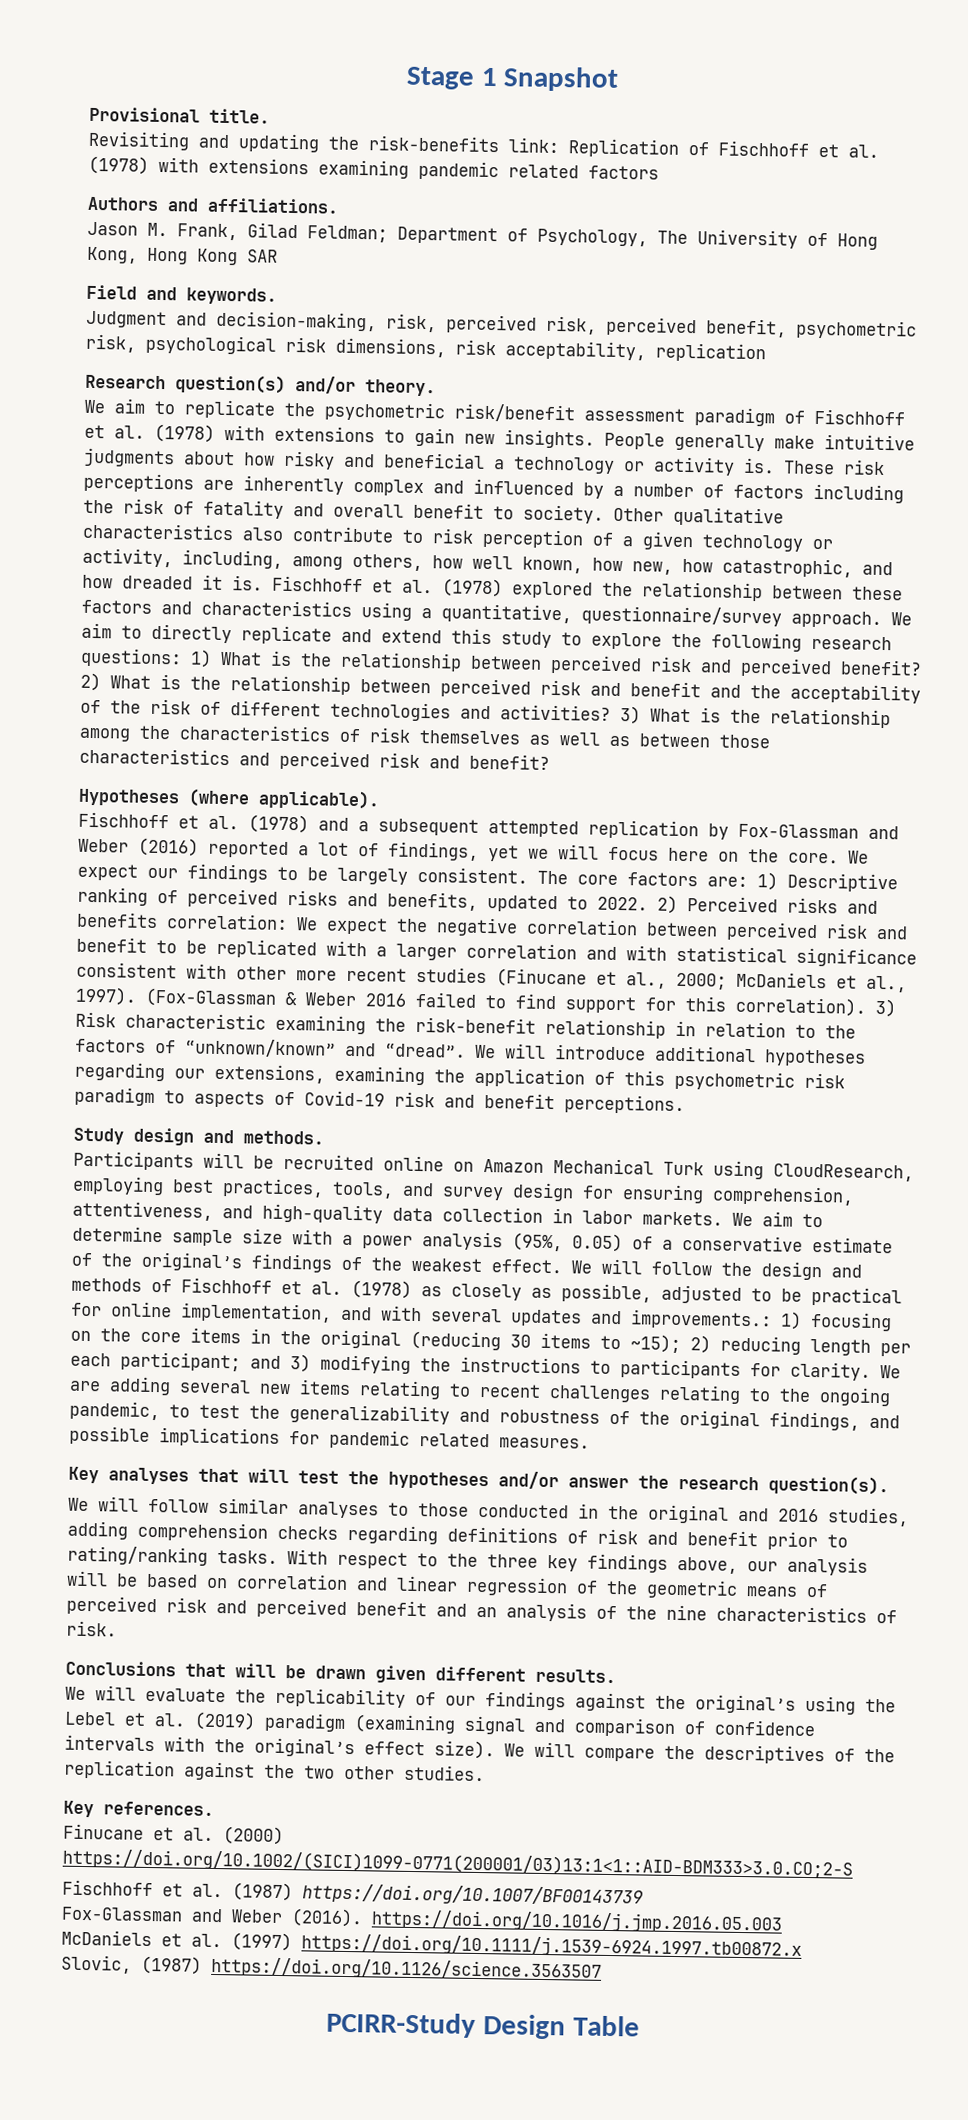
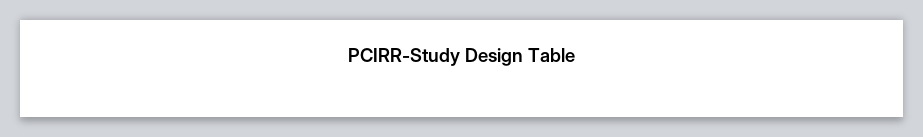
[405,66,620,92] [89,106,270,124] [88,130,879,158] [88,155,659,181] [87,196,339,214] [87,221,878,250] [87,246,278,266] [86,284,277,305] [86,310,917,340] [85,333,766,363] [85,374,436,397] [84,398,905,427] [84,423,915,452] [83,447,885,476] [83,472,904,504] [83,498,784,527] [82,522,833,552] [82,547,893,578] [82,574,903,602] [81,599,912,628] [81,622,892,652] [80,647,922,678] [80,672,921,704] [80,698,891,729] [79,724,770,749] [79,747,550,771] [78,788,380,810] [78,811,899,840] [78,837,869,864] [77,863,898,893] [77,886,878,914] [76,911,908,942] [76,936,917,968] [76,961,907,993] [75,986,896,1018] [75,1011,856,1039] [75,1038,866,1067] [74,1061,845,1091] [74,1086,685,1115] [73,1127,324,1146] [73,1150,914,1182] [72,1175,854,1206] [72,1200,823,1228] [72,1225,893,1254] [71,1251,862,1281] [71,1277,902,1307] [71,1301,892,1332] [70,1327,911,1357] [70,1351,901,1381] [69,1376,891,1407] [69,1400,900,1431] [69,1425,590,1449] [68,1466,889,1496] [68,1496,909,1527] [67,1520,848,1551] [67,1545,868,1576] [66,1570,828,1599] [66,1595,897,1624] [66,1620,117,1637] [65,1660,616,1684] [65,1685,896,1715] [64,1711,816,1737] [64,1734,895,1765] [64,1759,485,1782] [63,1800,214,1818] [63,1823,284,1846] [62,1848,853,1879] [62,1879,644,1907] [61,1906,783,1934] [61,1929,802,1959] [61,1954,602,1981] Stage 1 Snapshot // Provisional title. // Revisiting and updating the risk-benefits link: Replication of Fischhoff et al. (1978) with extensions examining pandemic related factors // Authors and affiliations. // Jason M. Frank, Gilad Feldman; Department of Psychology, The University of Hong Kong, Hong Kong SAR // Field and keywords. // Judgment and decision-making, risk, perceived risk, perceived benefit, psychometric risk, psychological risk dimensions, risk acceptability, replication // Research question(s) and/or theory. // We aim to replicate the psychometric risk/benefit assessment paradigm of Fischhoff et al. (1978) with extensions to gain new insights. People generally make intuitive judgments about how risky and beneficial a technology or activity is. These risk perceptions are inherently complex and influenced by a number of factors including the risk of fatality and overall benefit to society. Other qualitative characteristics also contribute to risk perception of a given technology or activity, including, among others, how well known, how new, how catastrophic, and how dreaded it is. Fischhoff et al. (1978) explored the relationship between these factors and characteristics using a quantitative, questionnaire/survey approach. We aim to directly replicate and extend this study to explore the following research questions: 1) What is the relationship between perceived risk and perceived benefit? 2) What is the relationship between perceived risk and benefit and the acceptability of the risk of different technologies and activities? 3) What is the relationship among the characteristics of risk themselves as well as between those characteristics and perceived risk and benefit? // Hypotheses (where applicable). // Fischhoff et al. (1978) and a subsequent attempted replication by Fox-Glassman and Weber (2016) reported a lot of findings, yet we will focus here on the core. We expect our findings to be largely consistent. The core factors are: 1) Descriptive ranking of perceived risks and benefits, updated to 2022. 2) Perceived risks and benefits correlation: We expect the negative correlation between perceived risk and benefit to be replicated with a larger correlation and with statistical significance consistent with other more recent studies (Finucane et al., 2000; McDaniels et al., 1997). (Fox-Glassman & Weber 2016 failed to find support for this correlation). 3) Risk characteristic examining the risk-benefit relationship in relation to the factors of “unknown/known” and “dread”. We will introduce additional hypotheses regarding our extensions, examining the application of this psychometric risk paradigm to aspects of Covid-19 risk and benefit perceptions. // Study design and methods. // Participants will be recruited online on Amazon Mechanical Turk using CloudResearch, employing best practices, tools, and survey design for ensuring comprehension, attentiveness, and high-quality data collection in labor markets. We aim to determine sample size with a power analysis (95%, 0.05) of a conservative estimate of the original’s findings of the weakest effect. We will follow the design and methods of Fischhoff et al. (1978) as closely as possible, adjusted to be practical for online implementation, and with several updates and improvements.: 1) focusing on the core items in the original (reducing 30 items to ~15); 2) reducing length per each participant; and 3) modifying the instructions to participants for clarity. We are adding several new items relating to recent challenges relating to the ongoing pandemic, to test the generalizability and robustness of the original findings, and possible implications for pandemic related measures. // Key analyses that will test the hypotheses and/or answer the research question(s). // We will follow similar analyses to those conducted in the original and 2016 studies, adding comprehension checks regarding definitions of risk and benefit prior to rating/ranking tasks. With respect to the three key findings above, our analysis will be based on correlation and linear regression of the geometric means of perceived risk and perceived benefit and an analysis of the nine characteristics of risk. // Conclusions that will be drawn given different results. // We will evaluate the replicability of our findings against the original’s using the Lebel et al. (2019) paradigm (examining signal and comparison of confidence intervals with the original’s effect size). We will compare the descriptives of the replication against the two other studies. // Key references. // Finucane et al. (2000) https://doi.org/10.1002/(SICI)1099-0771(200001/03)13:1<1::AID-BDM333>3.0.CO;2-S // Fischhoff et al. (1987) https://doi.org/10.1007/BF00143739 // Fox-Glassman and Weber (2016). https://doi.org/10.1016/j.jmp.2016.05.003 // McDaniels et al. (1997) https://doi.org/10.1111/j.1539-6924.1997.tb00872.x // Slovic, (1987) https://doi.org/10.1126/science.3563507 // -> (348, 57) none

